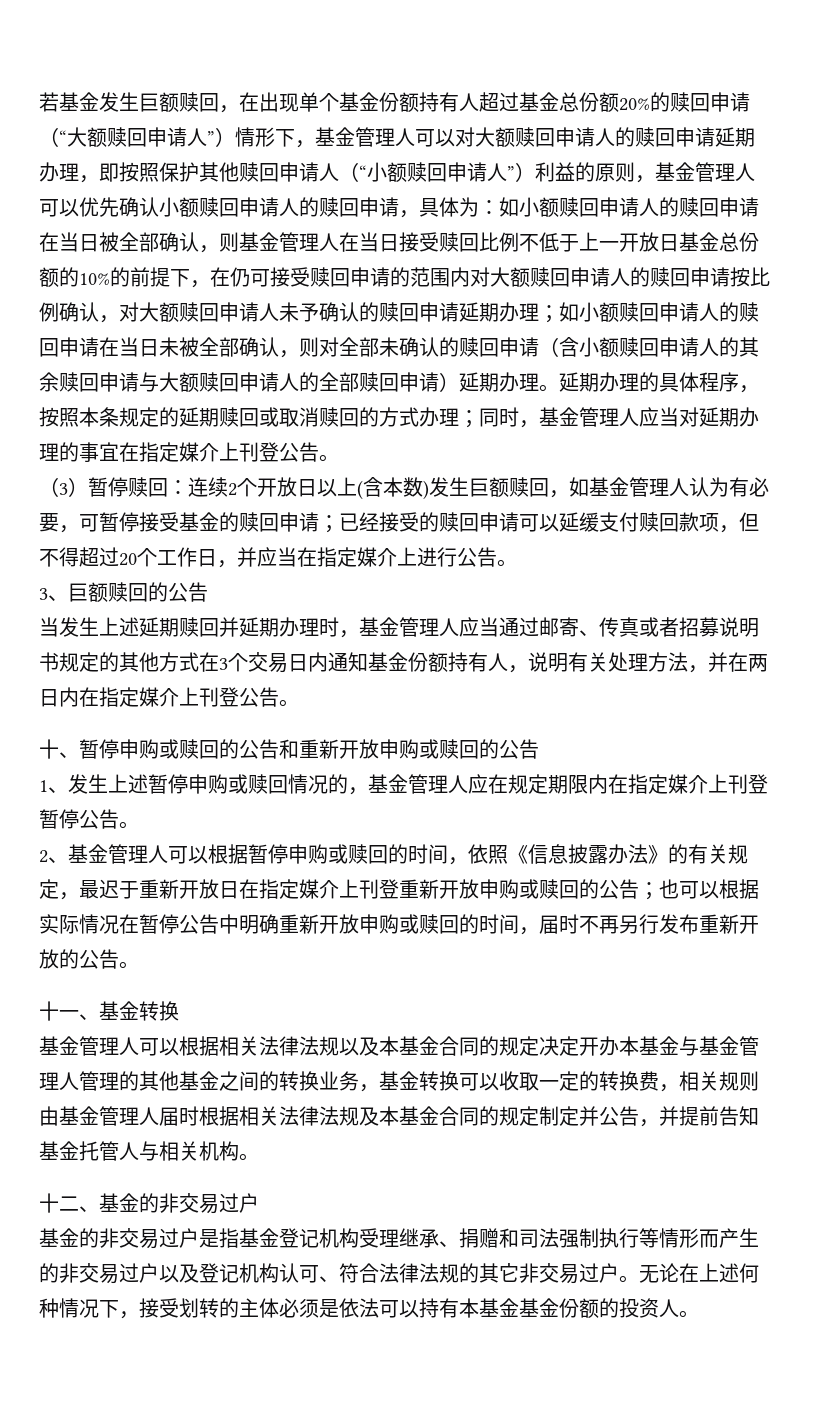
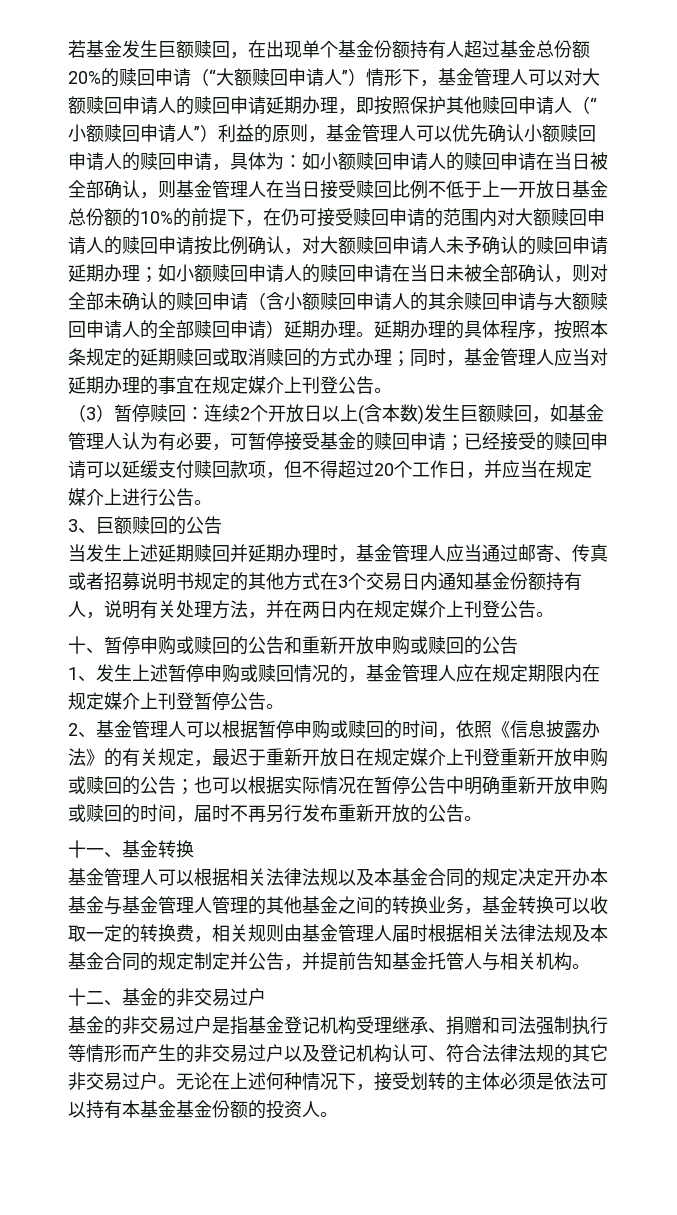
[139,442,159,462] 指 -> [212,376,230,394] 规
[317,547,337,567] 指 -> [556,460,574,478] 规
[99,687,119,707] 指 -> [374,600,392,618] 规
[628,774,648,794] 指 -> [68,692,86,710] 规
[259,879,279,899] 指 -> [374,748,392,766] 规

